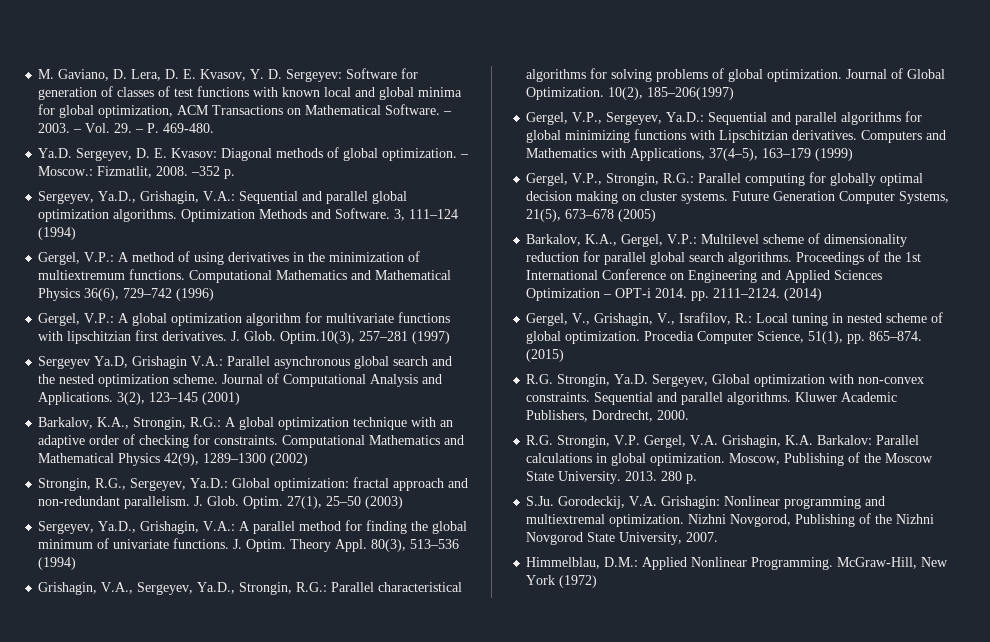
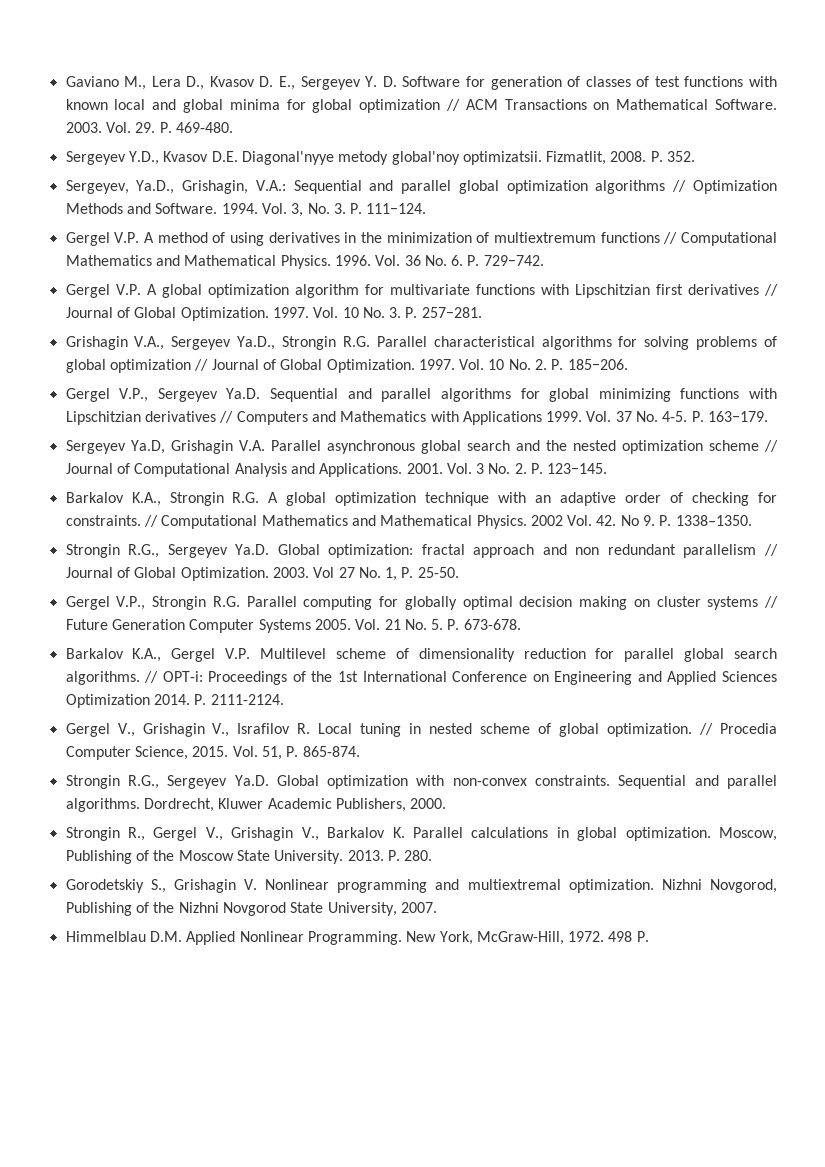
[38,69,247,81] M. Gaviano, D. Lera, D. E. Kvasov, -> [65,76,361,90] Gaviano M., Lera D., Kvasov D. E., Sergeyev
[286,69,343,82] Sergeyev: -> (397, 81) none
[98,105,174,118] optimization, -> [359,99,461,113] optimization //
[443,111,453,115] [38,123,83,133] – 2003. – -> [65,122,102,133] 2003.
[135,129,145,133] – -> (156, 127) none
[38,147,470,161] [38,166,236,179] Ya.D. Sergeyev, D. E. Kvasov: Diagonal methods of global optimization. – Moscow.: Fizmatlit, 2008. –352 p. -> [65,151,696,165] Sergeyev Y.D., Kvasov D.E. Diagonal'nyye metody global'noy optimizatsii. Fizmatlit, 2008. P. 352.
[113,209,178,222] algorithms. -> [595,180,687,194] algorithms //
[394,209,459,221] [38,227,77,240] [38,252,115,265] 3, 111–124 (1994) // Gergel, V.P.: -> [221,203,427,217] [65,232,140,246] 1994. Vol. 3, No. 3. P. 111−124. // Gergel V.P.
[129,269,452,283] [38,288,215,301] [38,313,115,326] functions. Computational Mathematics and Mathematical Physics 36(6), 729–742 (1996) // Gergel, V.P.: -> [600,232,777,246] [65,255,544,269] [65,284,141,298] functions // Computational Mathematics and Mathematical Physics. 1996. Vol. 36 No. 6. P. 729−742. // Gergel V.P.
[67,330,451,344] lipschitzian first derivatives. J. Glob. Optim.10(3), 257–281 (1997) -> [574,284,779,298] [65,307,482,321] [65,336,777,350] [65,359,628,373] [65,388,778,402] [65,411,769,425] Lipschitzian first derivatives // Journal of Global Optimization. 1997. Vol. 10 No. 3. P. 257−281. // Grishagin V.A., Sergeyev Ya.D., Strongin R.G. Parallel characteristical algorithms for solving problems of global optimization // Journal of Global Optimization. 1997. Vol. 10 No. 2. P. 185−206. // Gergel V.P., Sergeyev Ya.D. Sequential and parallel algorithms for global minimizing functions with Lipschitzian derivatives // Computers and Mathematics with Applications 1999. Vol. 37 No. 4-5. P. 163−179.
[191,356,224,366] V.A.: -> [238,440,265,451] V.A.
[173,374,219,384] scheme. -> [708,440,779,452] scheme //
[117,392,241,405] [38,417,222,430] 3(2), 123–145 (2001) // Barkalov, K.A., Strongin, R.G.: -> [406,463,608,474] [65,492,260,506] 2001. Vol. 3 No. 2. P. 123−145. // Barkalov K.A., Strongin R.G.
[282,435,465,448] [38,453,309,466] [38,478,229,491] Computational Mathematics and Mathematical Physics 42(9), 1289–1300 (2002) // Strongin, R.G., Sergeyev, Ya.D.: -> [143,515,752,529] [65,544,270,558] // Computational Mathematics and Mathematical Physics. 2002 Vol. 42. No 9. P. 1338–1350. // Strongin R.G., Sergeyev Ya.D.
[38,496,404,509] [38,520,468,534] [38,538,460,552] [38,557,77,570] [38,582,463,595] [526,68,946,82] [526,87,735,100] [526,111,923,125] [526,129,947,143] [526,148,854,161] [526,173,695,186] non-redundant parallelism. J. Glob. Optim. 27(1), 25–50 (2003) // Sergeyev, Ya.D., Grishagin, V.A.: A parallel method for finding the global minimum of univariate functions. J. Optim. Theory Appl. 80(3), 513–536 (1994) // Grishagin, V.A., Sergeyev, Ya.D., Strongin, R.G.: Parallel characteristical algorithms for solving problems of global optimization. Journal of Global Optimization. 10(2), 185–206(1997) // Gergel, V.P., Sergeyev, Ya.D.: Sequential and parallel algorithms for global minimizing functions with Lipschitzian derivatives. Computers and Mathematics with Applications, 37(4–5), 163–179 (1999) // Gergel, V.P., Strongin, R.G.: -> [575,544,778,558] [65,567,459,581] [65,596,240,610] non redundant parallelism // Journal of Global Optimization. 2003. Vol 27 No. 1, P. 25-50. // Gergel V.P., Strongin R.G.
[681,192,729,204] systems. -> [707,596,778,610] systems //
[899,191,950,204] [526,209,657,222] [526,234,698,247] Systems, 21(5), 673–678 (2005) // Barkalov, K.A., Gergel, V.P.: -> [258,619,521,633] [65,648,251,662] Systems 2005. Vol. 21 No. 5. P. 673-678. // Barkalov K.A., Gergel V.P.
(793, 258) none -> [144,671,203,683] // OPT-i:
[603,288,823,301] [526,312,753,326] – OPT-i 2014. pp. 2111–2124. (2014) // Gergel, V., Grishagin, V., Israfilov, R.: -> [153,694,284,705] [65,723,311,737] 2014. P. 2111-2124. // Gergel V., Grishagin V., Israfilov R.
(641, 337) none -> [699,723,714,735] //
[808,331,923,344] [526,349,565,362] [526,374,709,387] 51(1), pp. 865–874. (2015) // R.G. Strongin, Ya.D. Sergeyev, -> [192,746,360,760] [65,775,269,789] 2015. Vol. 51, P. 865-874. // Strongin R.G., Sergeyev Ya.D.
(792, 398) none -> [143,798,214,812] Dordrecht,
[592,410,654,422] Dordrecht, -> (406, 805) none
[526,435,873,448] R.G. Strongin, V.P. Gergel, V.A. Grishagin, K.A. Barkalov: -> [65,827,405,841] Strongin R., Gergel V., Grishagin V., Barkalov K.
[661,471,698,484] [526,496,721,509] 280 p. // S.Ju. Gorodeckij, V.A. Grishagin: -> [387,850,433,861] [65,879,258,893] P. 280. // Gorodetskiy S., Grishagin V.
[526,557,639,569] Himmelblau, D.M.: -> [65,931,182,942] Himmelblau D.M.
[837,557,949,569] [526,575,598,588] McGraw-Hill, New York (1972) -> [406,931,649,945] New York, McGraw-Hill, 1972. 498 P.

